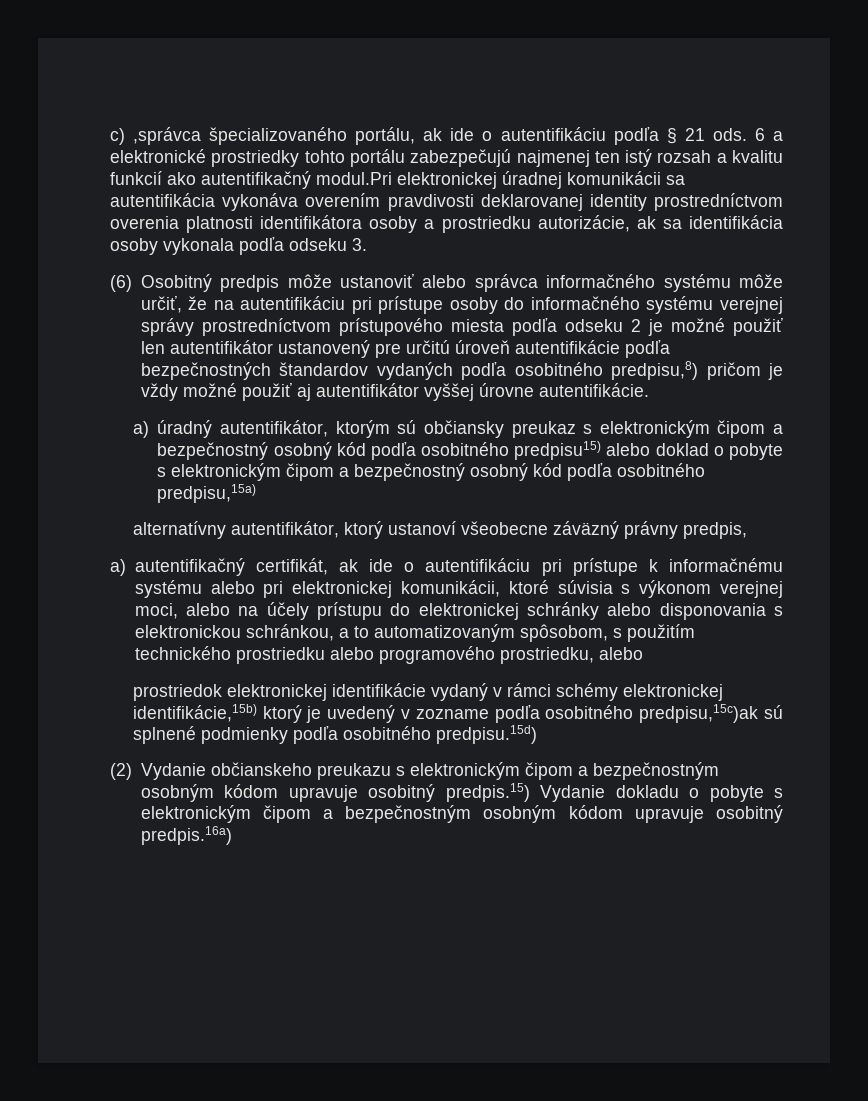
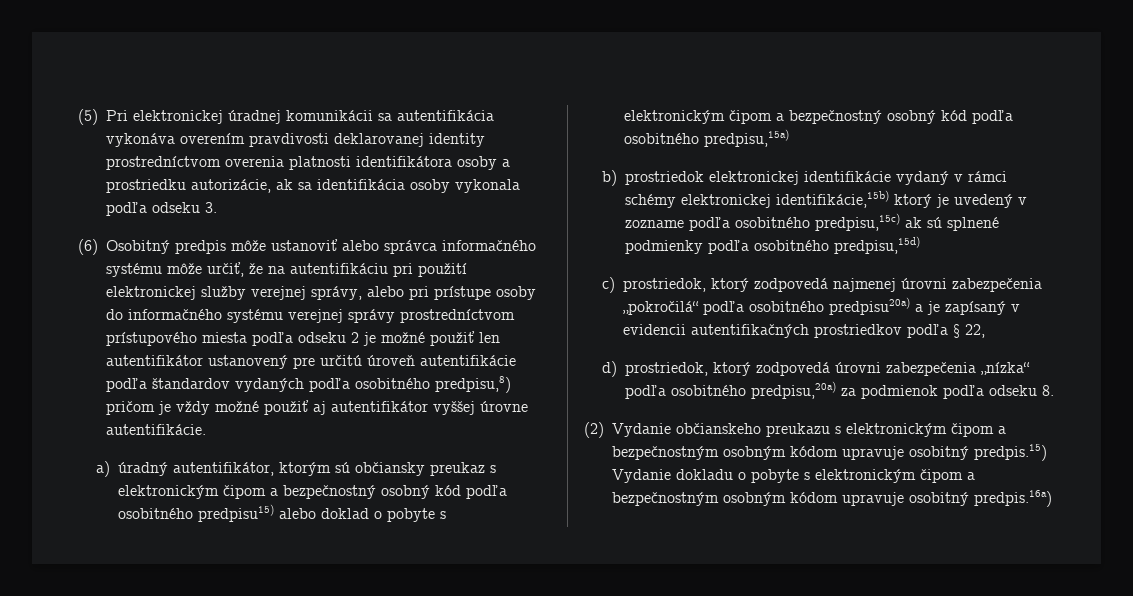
[110,127,784,145] [110,149,783,167] [110,171,392,189] c) ,správca špecializovaného portálu, ak ide o autentifikáciu podľa § 21 ods. 6 a elektronické prostriedky tohto portálu zabezpečujú najmenej ten istý rozsah a kvalitu funkcií ako autentifikačný modul.Pri -> [78,109,128,125] (5) Pri
(372, 305) none -> [418,263,467,277] [106,286,429,300] použití elektronickej služby verejnej správy, alebo pri
[140,362,271,380] bezpečnostných -> (147, 385) none
[132,521,747,539] [110,558,784,576] [134,580,783,598] [134,602,783,620] [134,624,695,642] [134,646,643,664] alternatívny autentifikátor, ktorý ustanoví všeobecne záväzný právny predpis, // a) autentifikačný certifikát, ak ide o autentifikáciu pri prístupe k informačnému systému alebo pri elektronickej komunikácii, ktoré súvisia s výkonom verejnej moci, alebo na účely prístupu do elektronickej schránky alebo disponovania s elektronickou schránkou, a to automatizovaným spôsobom, s použitím technického prostriedku alebo programového prostriedku, alebo // -> [602,170,618,186] b)
[639,704,759,723] predpisu,15c)ak -> [815,213,923,231] predpisu,15c) ak
[435,725,537,744] predpisu.15d) -> [834,236,921,254] [602,277,1043,293] [623,297,1021,315] [623,324,986,338] [602,361,1031,377] [625,381,1055,399] predpisu,15d) // c) prostriedok, ktorý zodpovedá najmenej úrovni zabezpečenia „pokročilá“ podľa osobitného predpisu20a) a je zapísaný v evidencii autentifikačných prostriedkov podľa § 22, // d) prostriedok, ktorý zodpovedá úrovni zabezpečenia „nízka“ podľa osobitného predpisu,20a) za podmienok podľa odseku 8.

